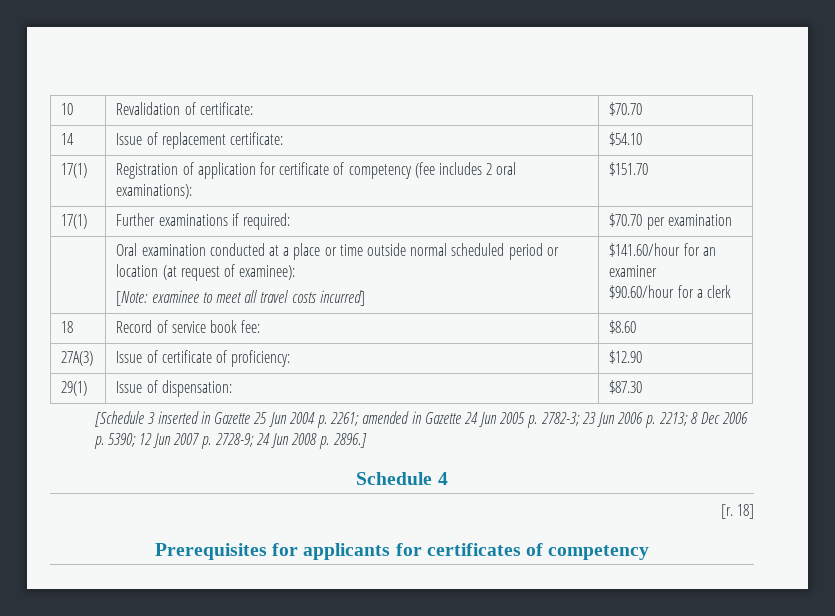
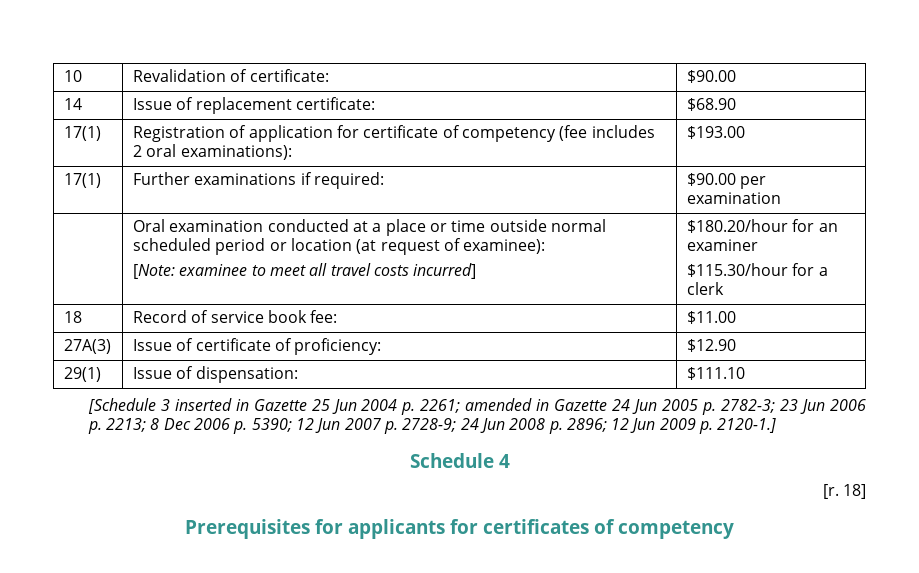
[609,102,643,116] $70.70 -> [686,70,736,83] $90.00
[609,132,643,146] $54.10 -> [686,98,736,111] $68.90
[609,162,649,176] $151.70 -> [686,126,745,139] $193.00
[609,213,643,227] $70.70 -> [686,173,736,186] $90.00
[609,243,681,257] $141.60/hour -> [686,219,788,233] $180.20/hour
[609,285,675,299] $90.60/hour -> [686,263,788,277] $115.30/hour
[609,320,637,334] $8.60 -> [686,311,736,324] $11.00
[609,380,643,394] $87.30 -> [686,367,745,380] $111.10
[332,433,367,448] 2896.] -> [566,418,777,434] 2896; 12 Jun 2009 p. 2120-1.]

